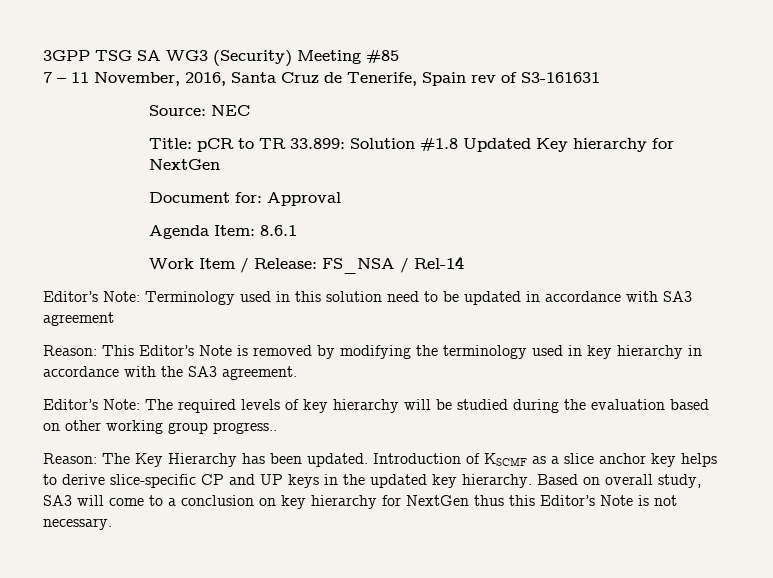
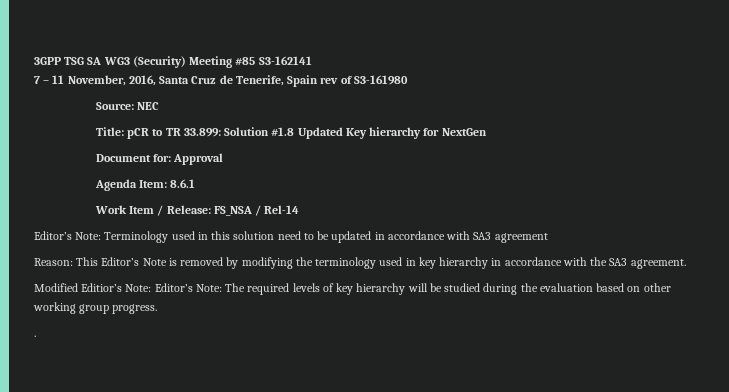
(399, 56) none -> [258,56,312,65] S3-162141
[521,72,600,83] S3-161631 -> [353,75,408,85] S3-161980
(297, 373) none -> [34,283,152,292] Modified Editior’s Note:
[213,422,277,434] [43,453,717,467] [43,474,701,488] [43,495,677,509] [43,518,112,530] progress.. // Reason: The Key Hierarchy has been updated. Introduction of KSCMF as a slice anchor key helps to derive slice-specific CP and UP keys in the updated key hierarchy. Based on overall study, SA3 will come to a conclusion on key hierarchy for NextGen thus this Editor’s Note is not necessary. -> [112,304,158,314] [34,335,36,337] progress. // .

